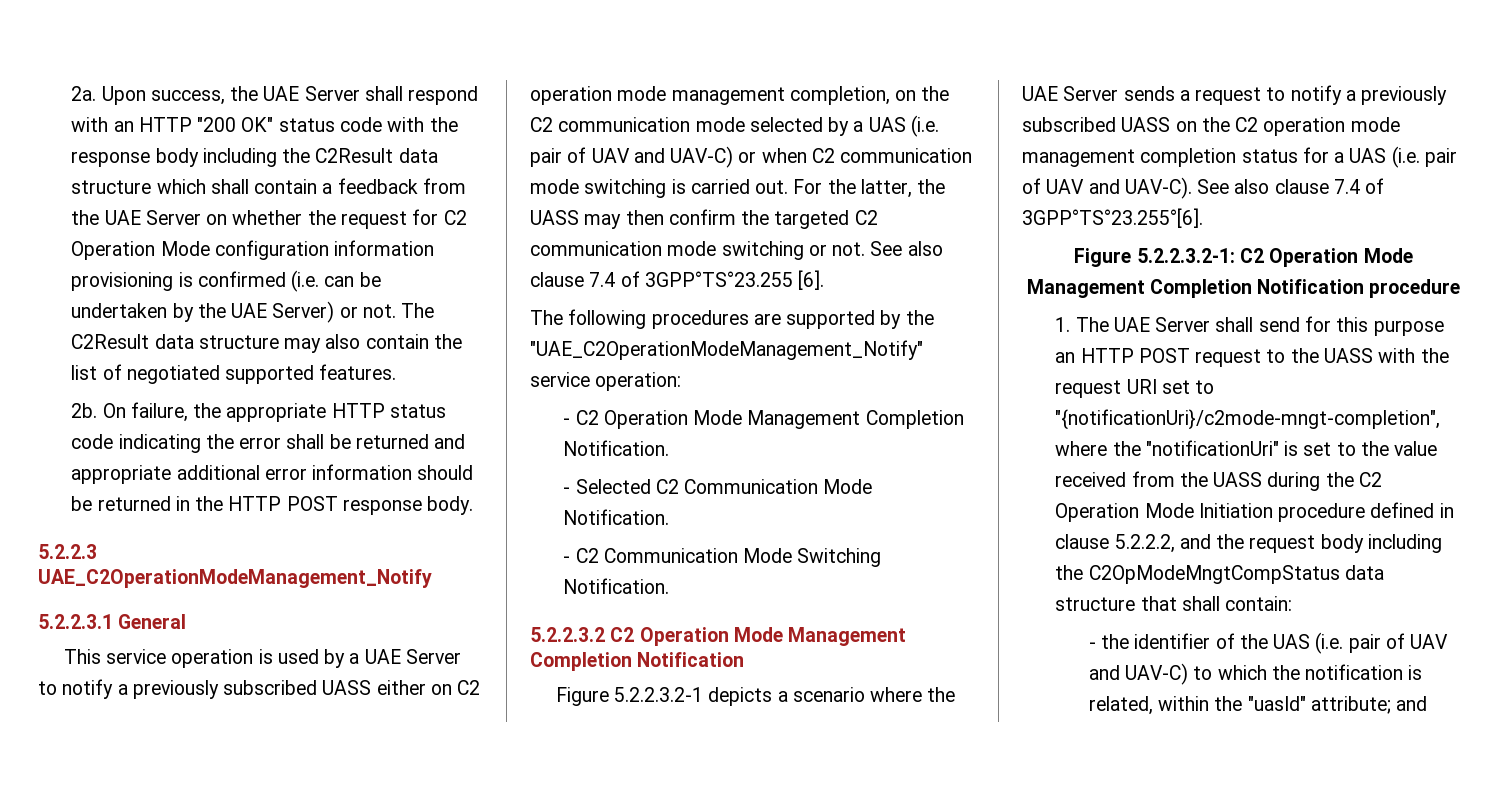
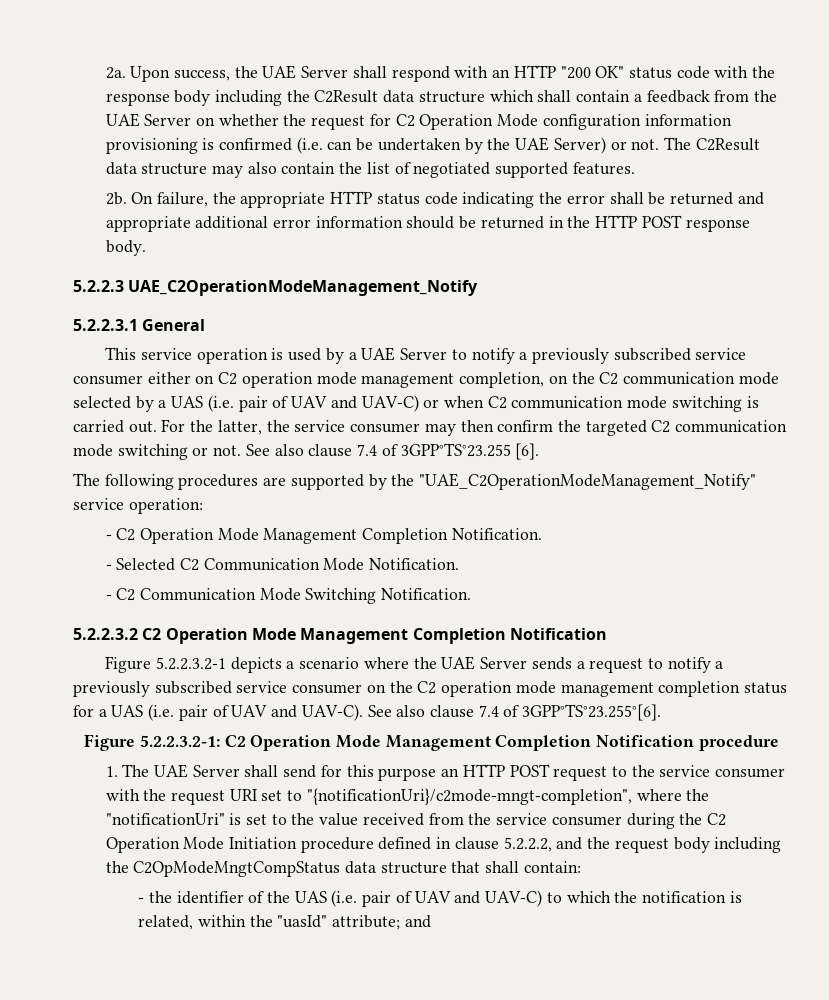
[322,680,372,695] UASS -> [695,348,747,360] [73,375,143,385] service consumer
[530,210,579,225] UASS -> [294,420,421,433] service consumer
[1121,117,1171,132] UASS -> [236,681,363,694] service consumer
[1323,348,1373,363] UASS -> [659,765,786,778] service consumer
[1213,472,1263,487] UASS -> [496,813,622,826] service consumer

